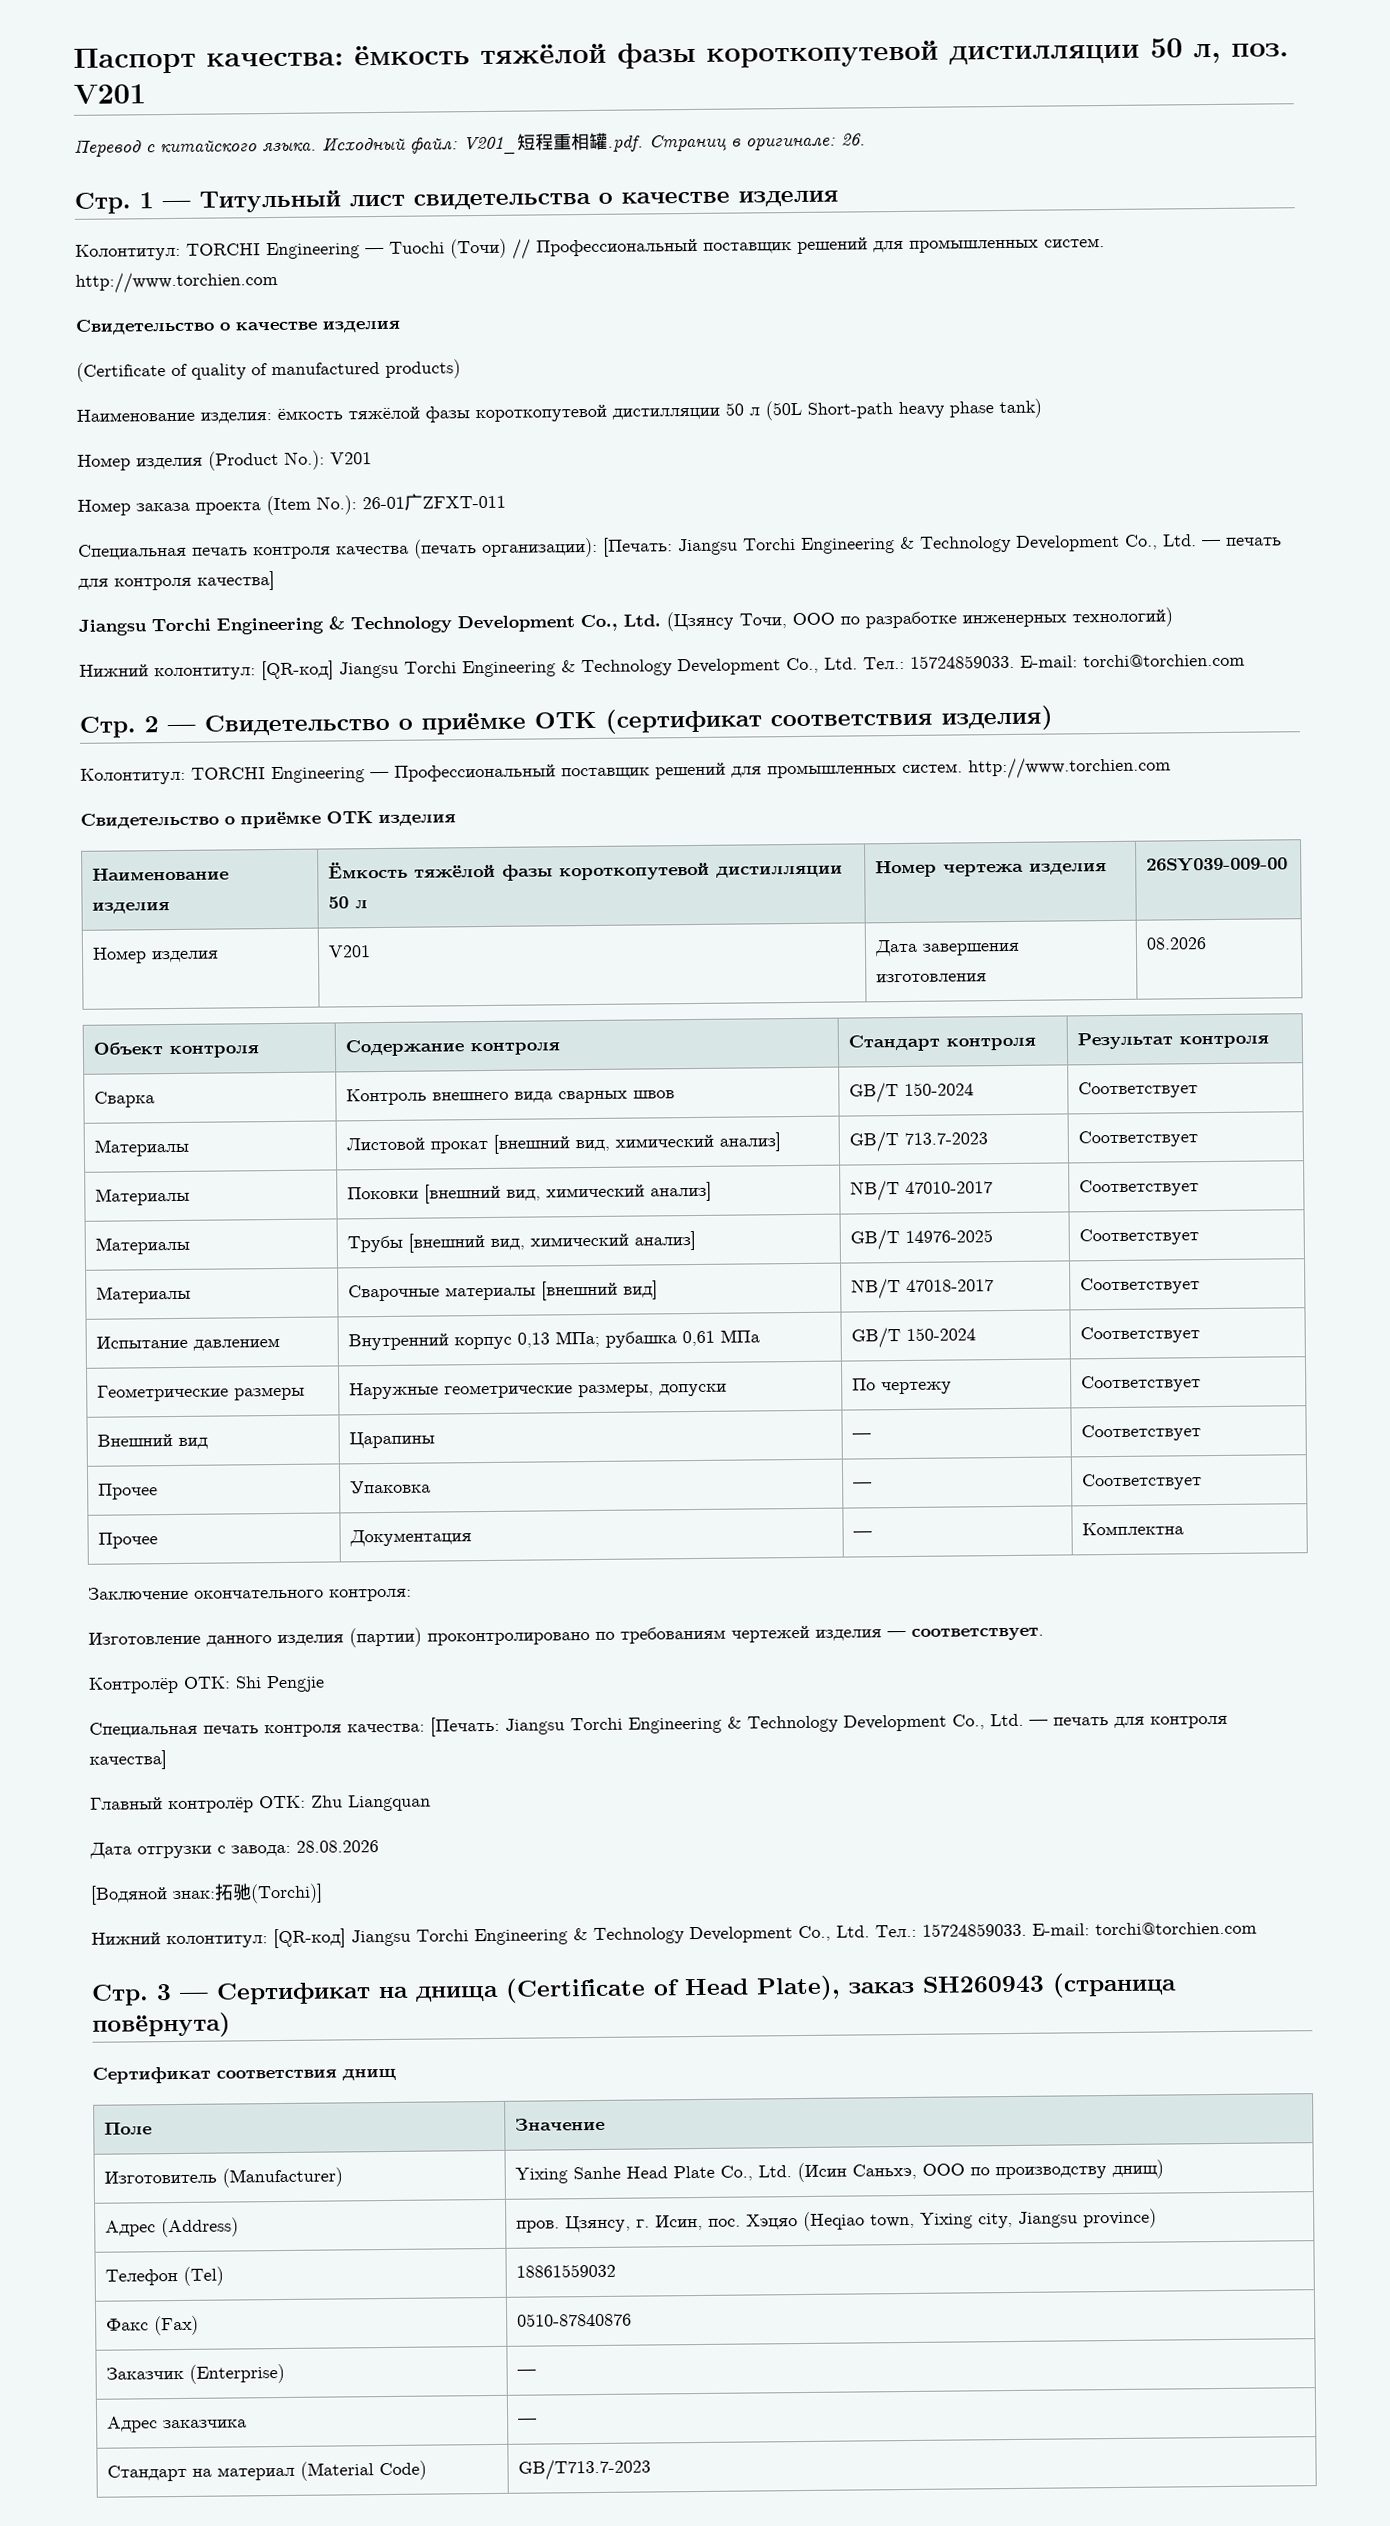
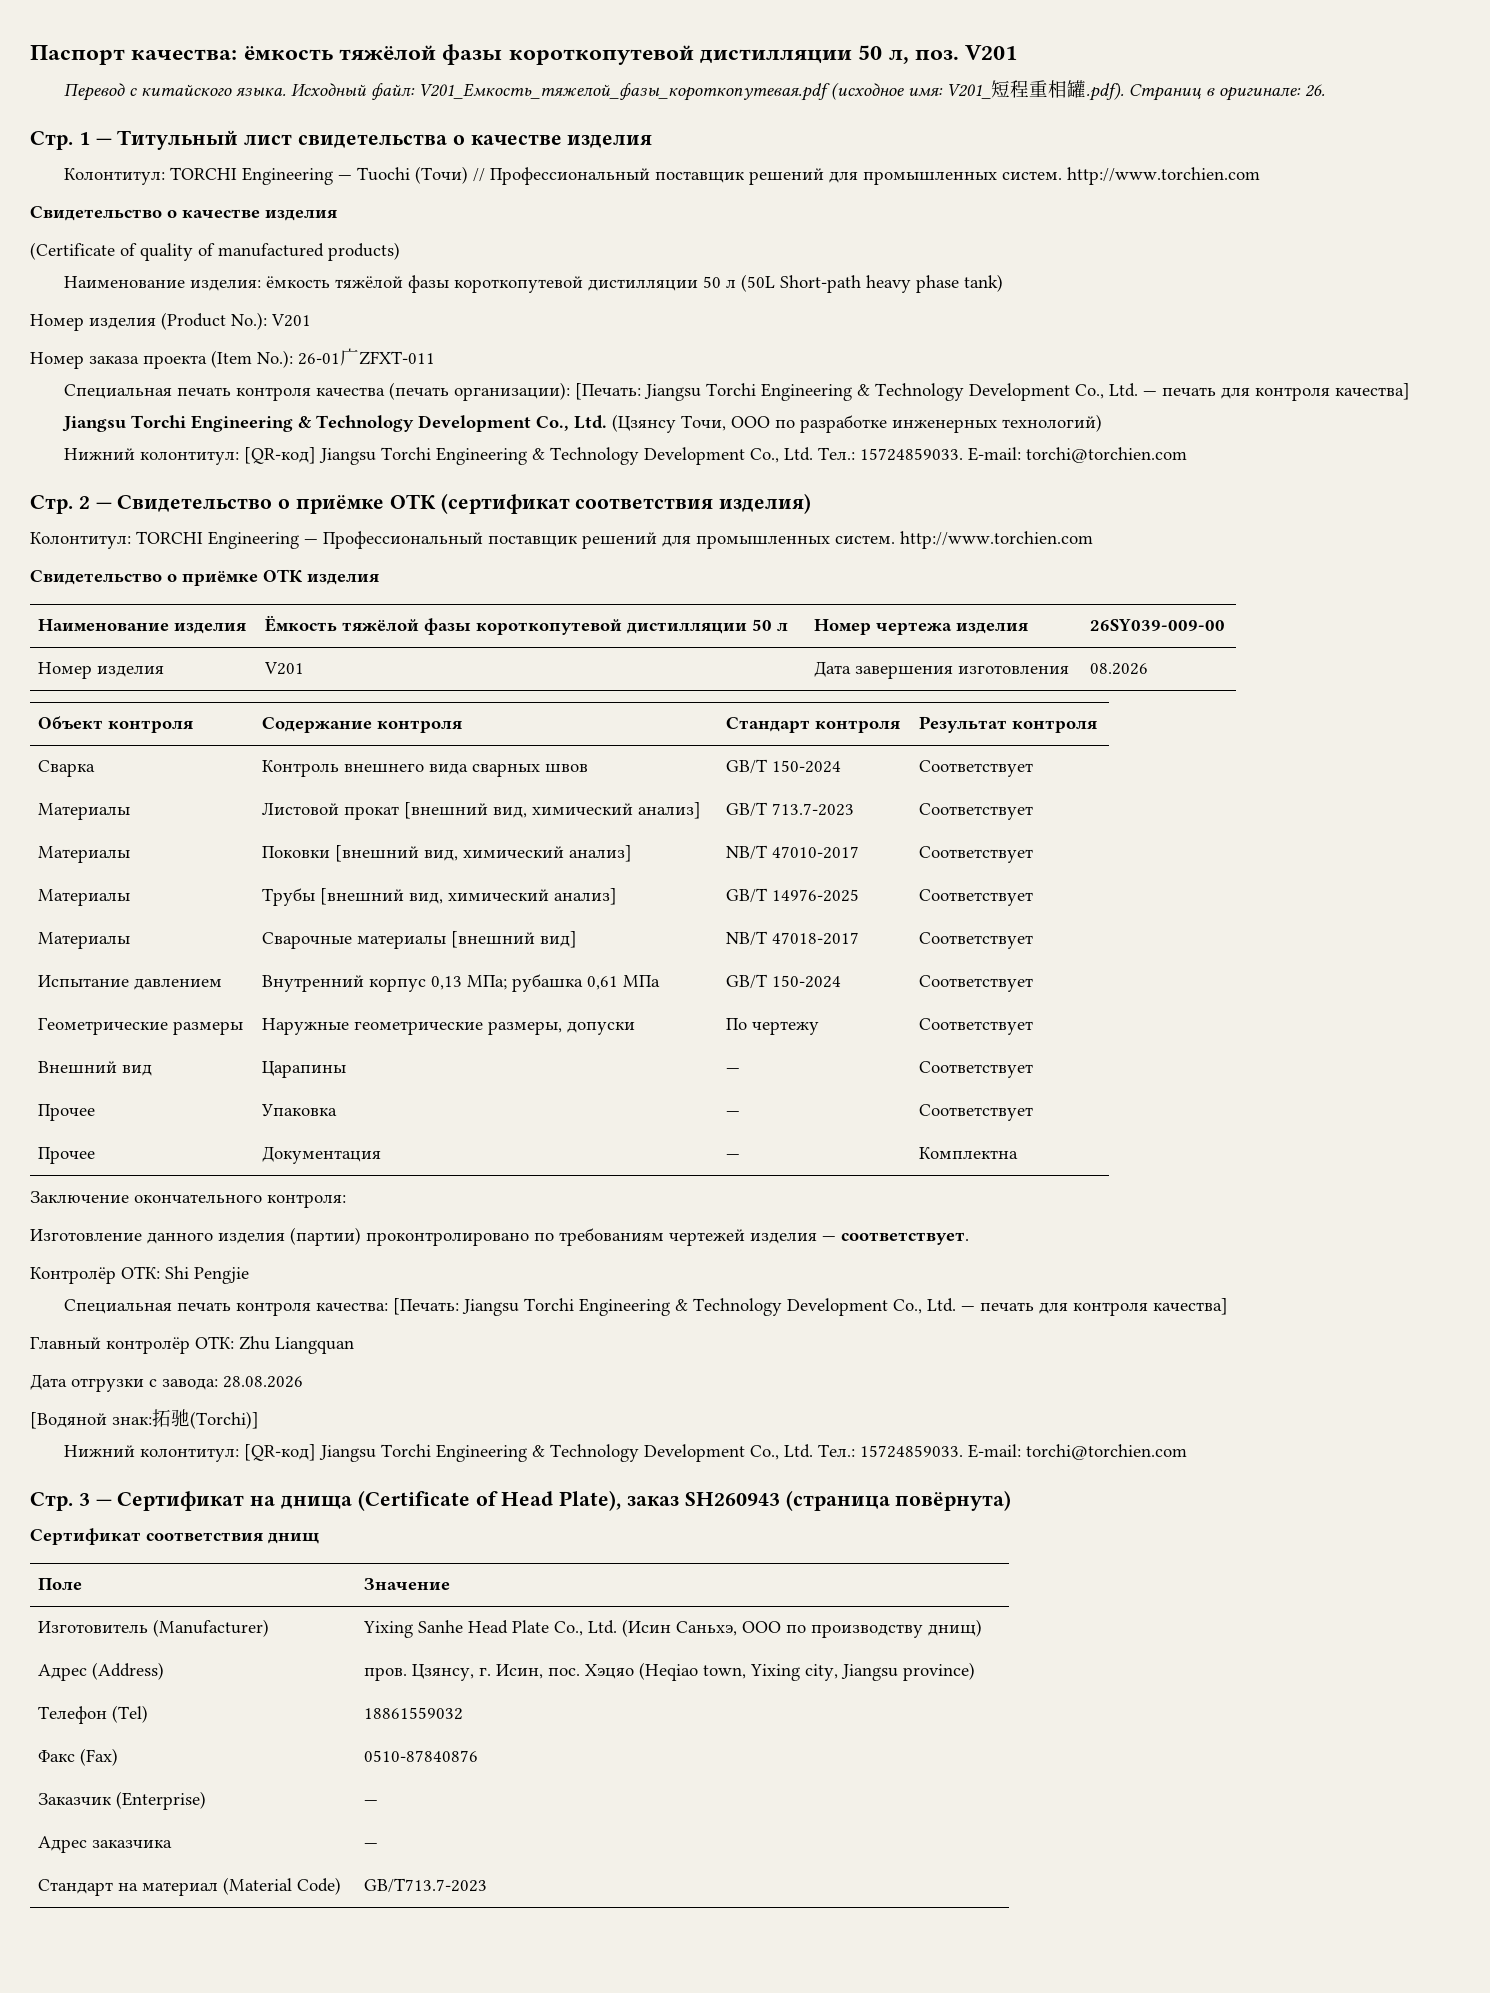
(458, 145) none -> [418,82,943,101] V201_Емкость_тяжелой_фазы_короткопутевая.pdf (исходное имя:
[607,134,644,152] .pdf. -> [1085,82,1124,101] .pdf).

